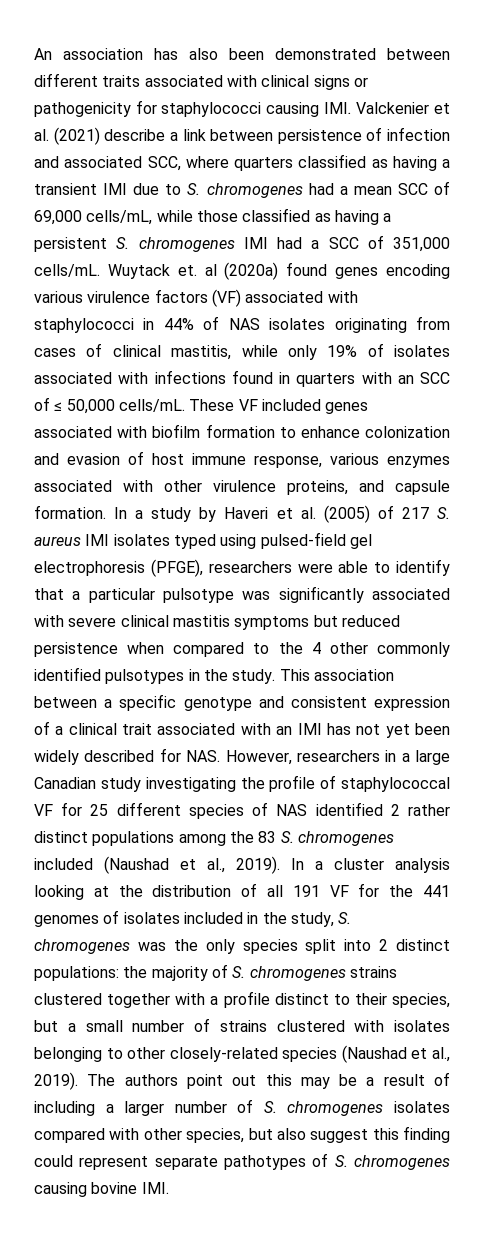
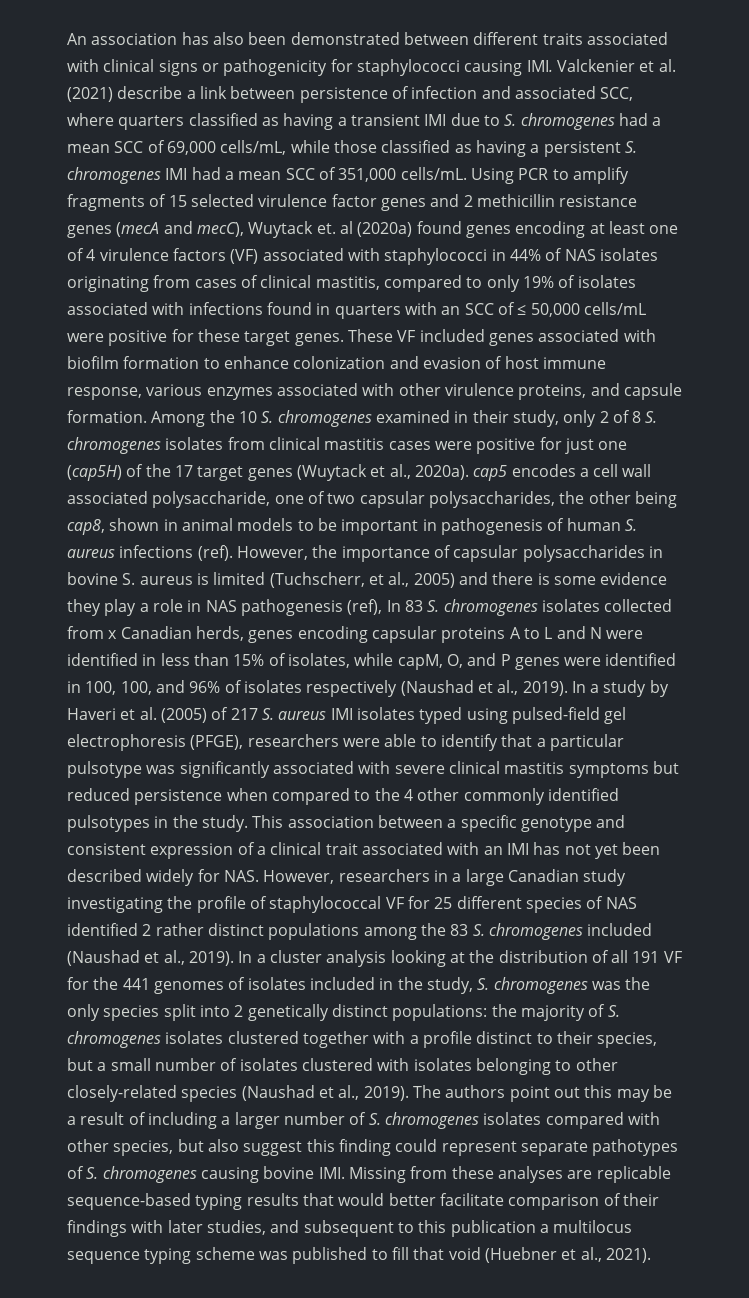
(320, 244) none -> [238,171,282,180] mean
(100, 270) none -> [470,167,629,184] [67,194,638,211] [67,221,244,238] Using PCR to amplify fragments of 15 selected virulence factor genes and 2 methicillin resistance genes (mecA and mecC),
[34,291,83,303] various -> [589,221,679,234] [67,248,96,261] at least one of 4
[241,345,278,357] while -> [383,275,483,292] compared to
[118,399,185,412] cells/mL. -> [583,302,646,315] [67,329,344,346] cells/mL were positive for these target genes.
(106, 512) none -> [151,410,658,427] [67,437,628,454] [67,464,652,481] [67,491,677,508] [67,518,637,535] [67,545,663,562] [67,572,668,588] [67,599,673,616] [67,626,644,643] [67,653,677,670] [67,680,568,697] Among the 10 S. chromogenes examined in their study, only 2 of 8 S. chromogenes isolates from clinical mastitis cases were positive for just one (cap5H) of the 17 target genes (Wuytack et al., 2020a). cap5 encodes a cell wall associated polysaccharide, one of two capsular polysaccharides, the other being cap8, shown in animal models to be important in pathogenesis of human S. aureus infections (ref). However, the importance of capsular polysaccharides in bovine S. aureus is limited (Tuchscherr, et al., 2005) and there is some evidence they play a role in NAS pathogenesis (ref), In 83 S. chromogenes isolates collected from x Canadian herds, genes encoding capsular proteins A to L and N were identified in less than 15% of isolates, while capM, O, and P genes were identified in 100, 100, and 96% of isolates respectively (Naushad et al., 2019).
[34,750,155,765] widely described -> [67,869,195,886] described widely
(389, 945) none -> [247,1004,329,1021] genetically
[349,966,397,978] strains -> [165,1031,224,1044] isolates
[219,1020,267,1032] strains -> [239,1058,298,1071] isolates
(169, 1188) none -> [348,1166,671,1183] [67,1193,659,1210] [67,1220,633,1237] [67,1247,651,1264] Missing from these analyses are replicable sequence-based typing results that would better facilitate comparison of their findings with later studies, and subsequent to this publication a multilocus sequence typing scheme was published to fill that void (Huebner et al., 2021).

